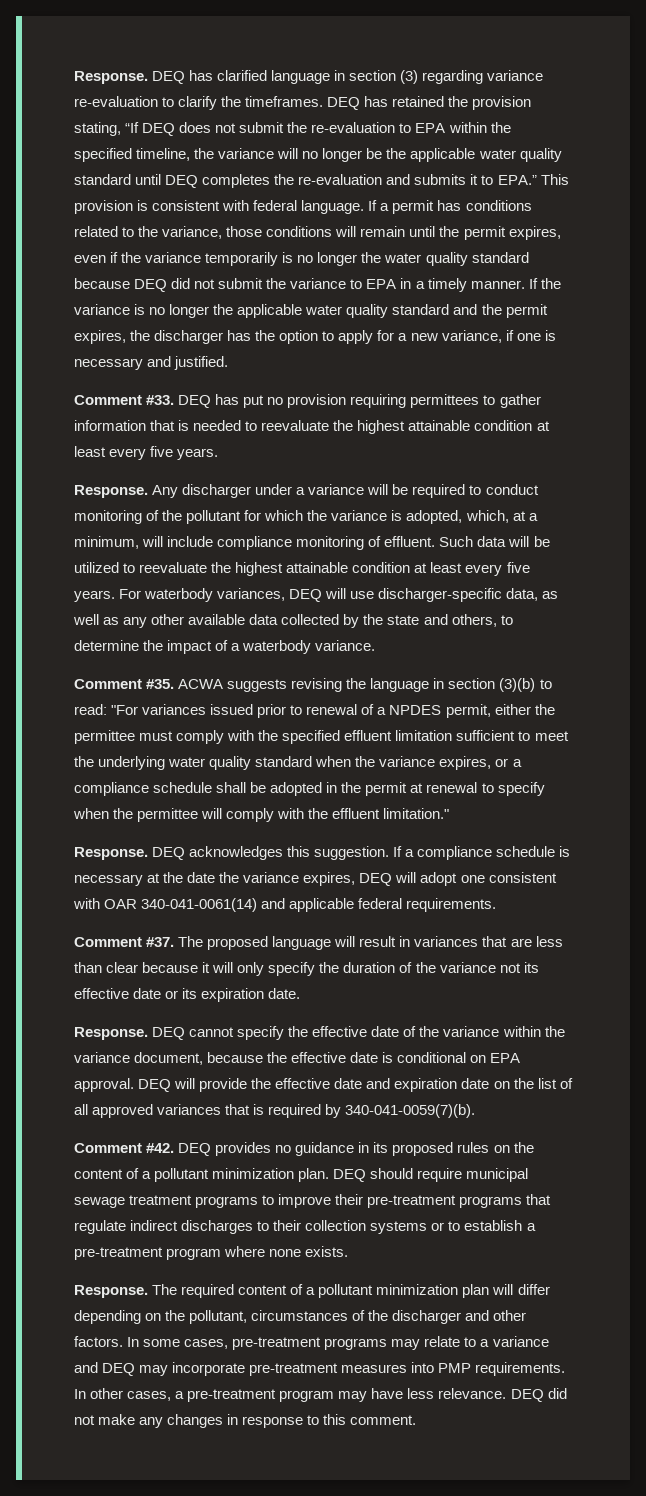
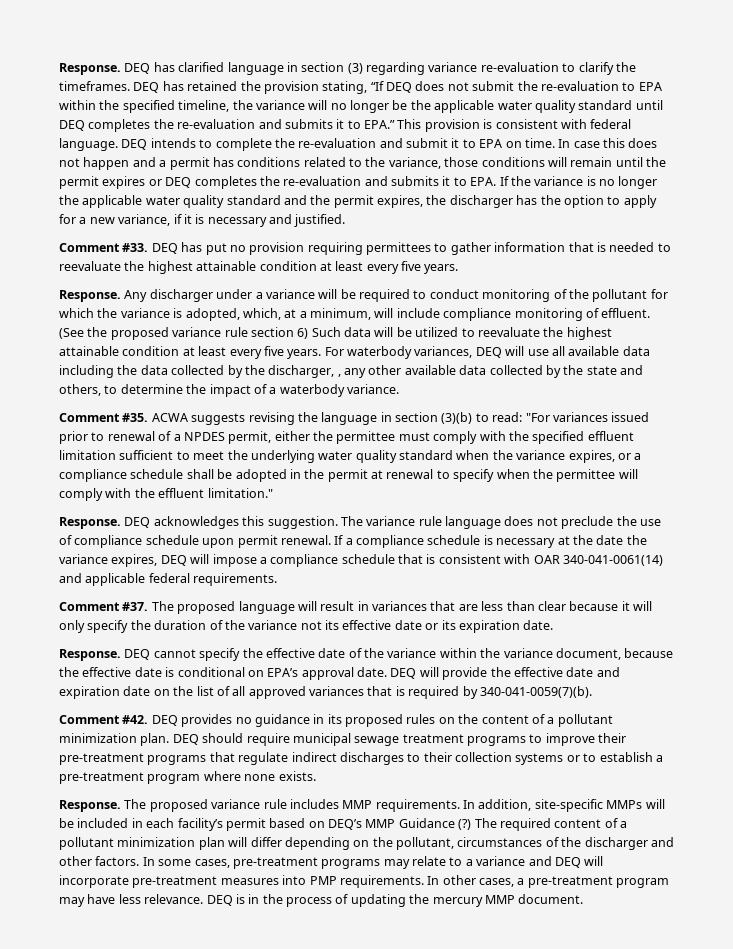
[368,200,378,211] If -> [121,138,658,151] [59,157,156,170] DEQ intends to complete the re-evaluation and submit it to EPA on time. In case this does not happen and
[508,226,561,240] [74,252,529,266] [74,278,525,292] expires, even if the variance temporarily is no longer the water quality standard because DEQ did not submit the variance to EPA in a timely manner. -> [102,176,497,189] expires or DEQ completes the re-evaluation and submits it to EPA.
[516,333,541,341] one -> [183,214,192,224] it
(436, 541) none -> [59,327,309,340] (See the proposed variance rule section 6)
[378,588,559,602] [73,614,120,625] discharger-specific data, as well as -> [551,346,650,356] [59,365,341,378] all available data including the data collected by the discharger, ,
(390, 853) none -> [340,516,661,529] [59,535,331,548] The variance rule language does not preclude the use of compliance schedule upon permit renewal.
[420,872,485,886] adopt one -> [212,554,436,567] impose a compliance schedule that is
[490,1053,521,1063] [74,1078,134,1092] EPA approval. -> [267,667,387,680] EPA’s approval date.
(178, 1289) none -> [149,799,665,812] [59,818,497,831] proposed variance rule includes MMP requirements. In addition, site-specific MMPs will be included in each facility’s permit based on DEQ’s MMP Guidance (?) The
[139,1365,169,1376] may -> [584,856,604,866] will
[547,1388,567,1399] [74,1414,417,1428] did not make any changes in response to this comment. -> [235,894,584,907] is in the process of updating the mercury MMP document.

